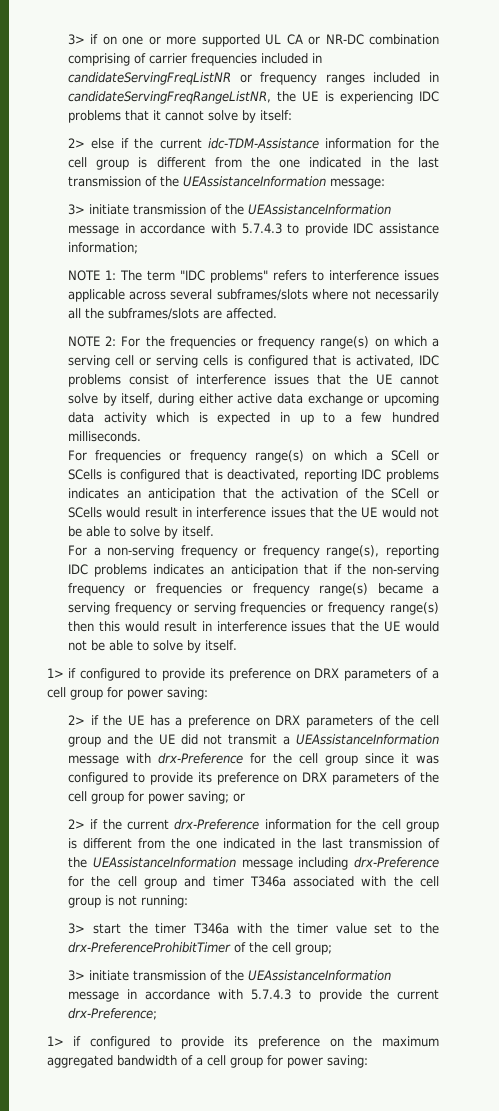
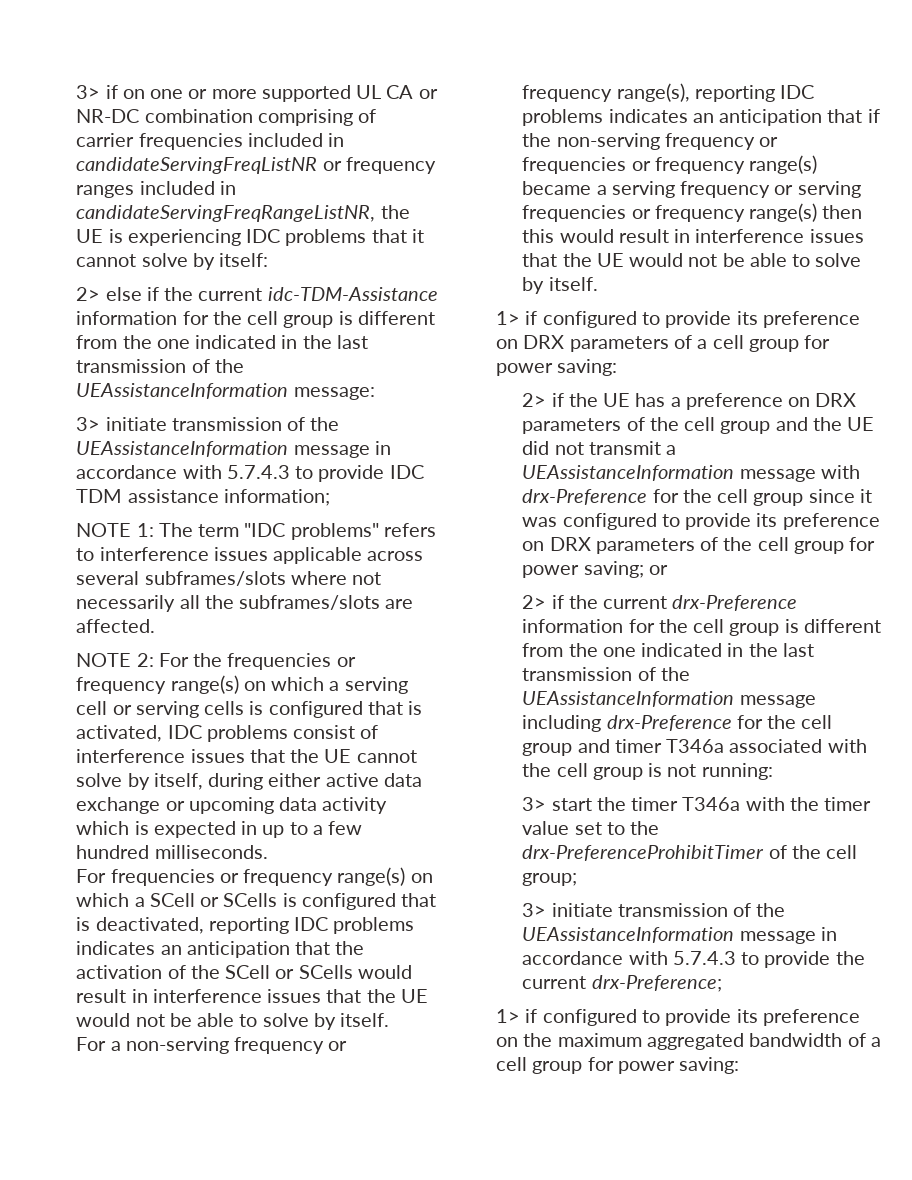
(374, 228) none -> [76,489,123,503] TDM

